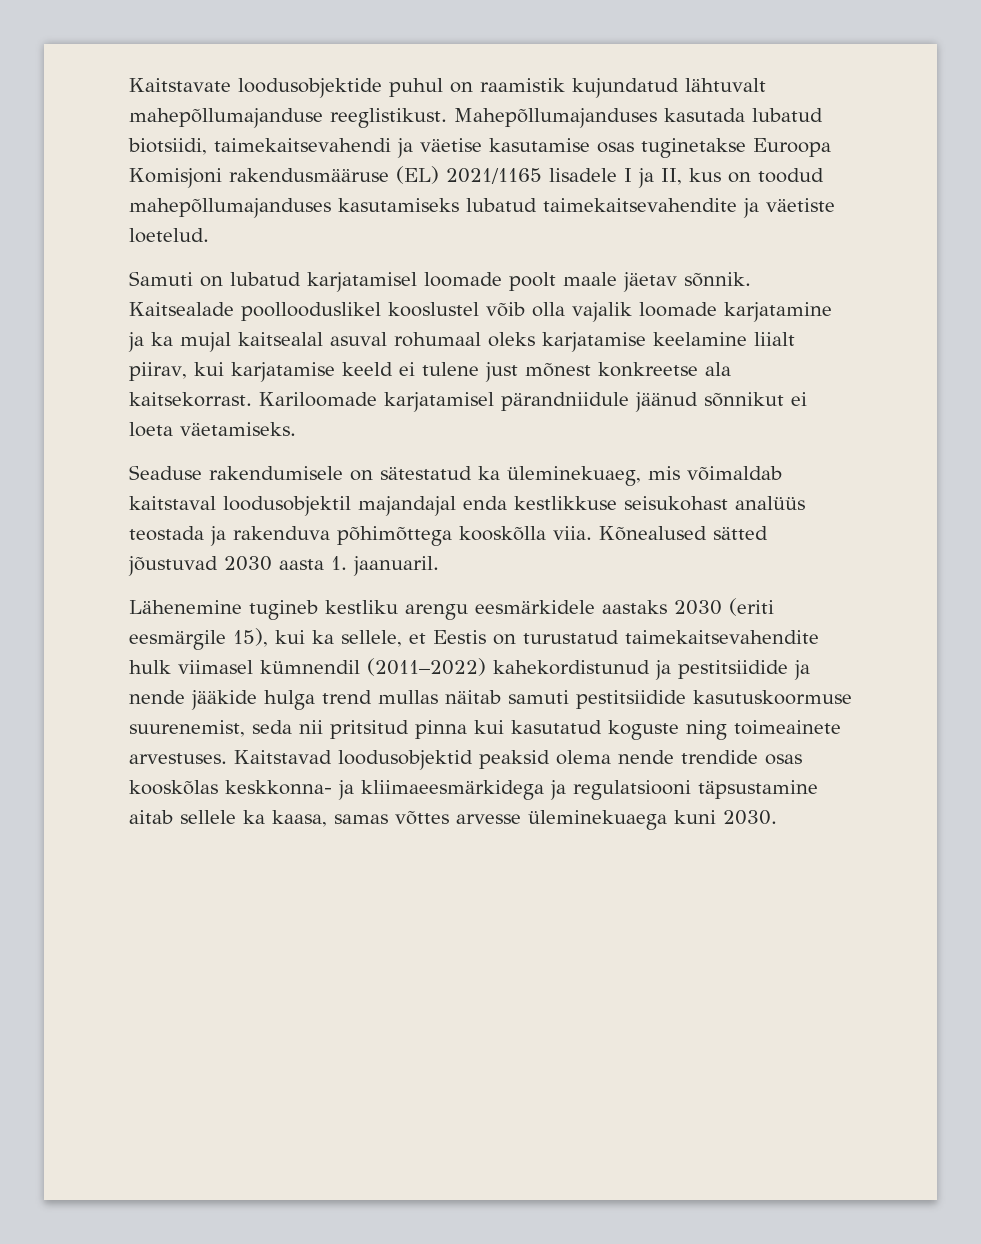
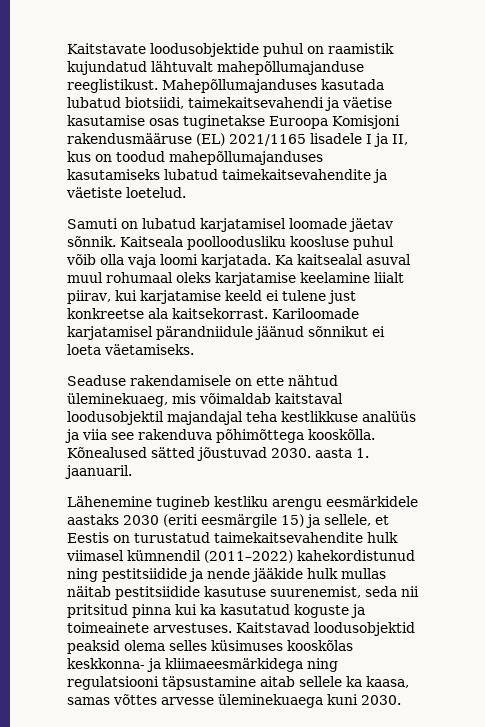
[509,272,751,292] [129,302,832,322] [128,332,231,352] poolt maale jäetav sõnnik. Kaitsealade poollooduslikel kooslustel võib olla vajalik loomade karjatamine ja ka mujal -> [349,218,393,232] [67,236,394,250] [66,254,293,268] jäetav sõnnik. Kaitseala poolloodusliku koosluse puhul võib olla vaja loomi karjatada. Ka
(387, 339) none -> [67,272,103,283] muul
[524,363,591,377] mõnest -> (356, 297) none
[209,466,500,481] rakendumisele on sätestatud ka -> [130,375,338,386] rakendamisele on ette nähtud
[463,496,805,511] [129,526,592,546] enda kestlikkuse seisukohast analüüs teostada ja rakenduva põhimõttega kooskõlla viia. -> [246,411,416,422] [65,429,375,443] teha kestlikkuse analüüs ja viia see rakenduva põhimõttega kooskõlla.
[224,556,272,571] 2030 -> [271,448,311,458] 2030.
[233,628,334,647] 15), kui ka -> [281,514,320,528] 15) ja
[655,660,671,680] ja -> [67,568,98,582] ning
[264,690,852,710] hulga trend mullas näitab samuti pestitsiidide kasutuskoormuse -> [307,568,386,579] [67,586,266,600] hulk mullas näitab pestitsiidide kasutuse
(504, 727) none -> [200,604,216,615] ka
[686,720,727,740] ning -> [351,604,365,618] ja
[618,750,802,765] nende trendide osas -> [169,640,283,651] selles küsimuses
[550,780,566,800] ja -> [307,658,338,672] ning

